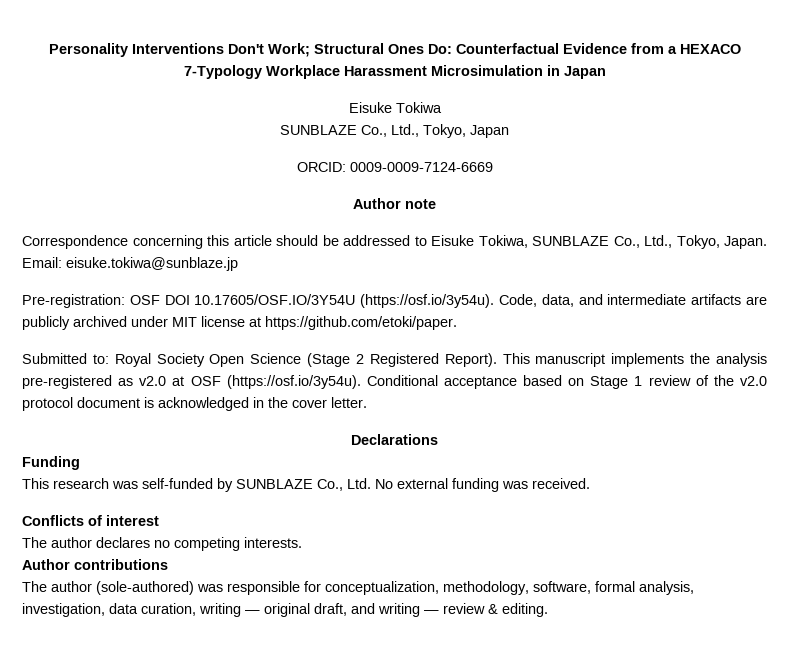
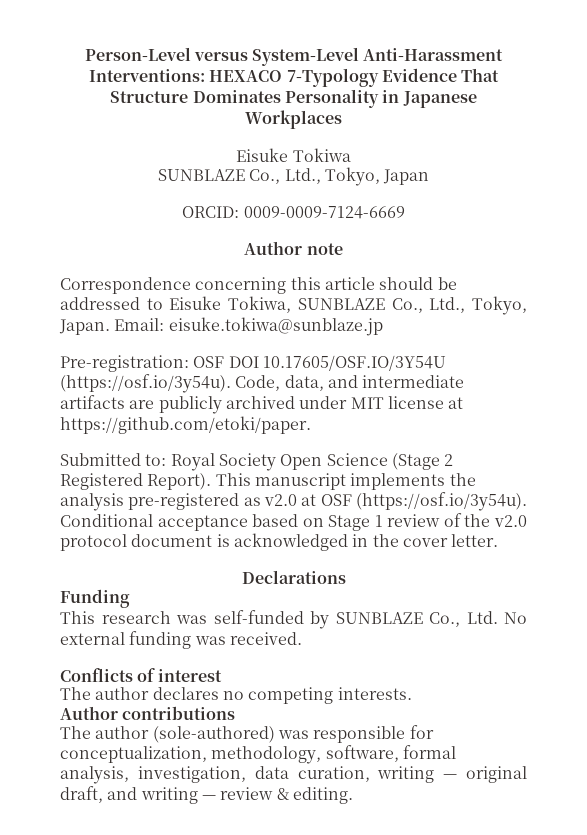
[48,43,741,57] [183,65,606,79] Personality Interventions Don't Work; Structural Ones Do: Counterfactual Evidence from a HEXACO 7-Typology Workplace Harassment Microsimulation in Japan -> [84,47,504,66] [88,68,500,87] [110,89,477,108] [245,110,342,129] Person-Level versus System-Level Anti-Harassment Interventions: HEXACO 7-Typology Evidence That Structure Dominates Personality in Japanese Workplaces

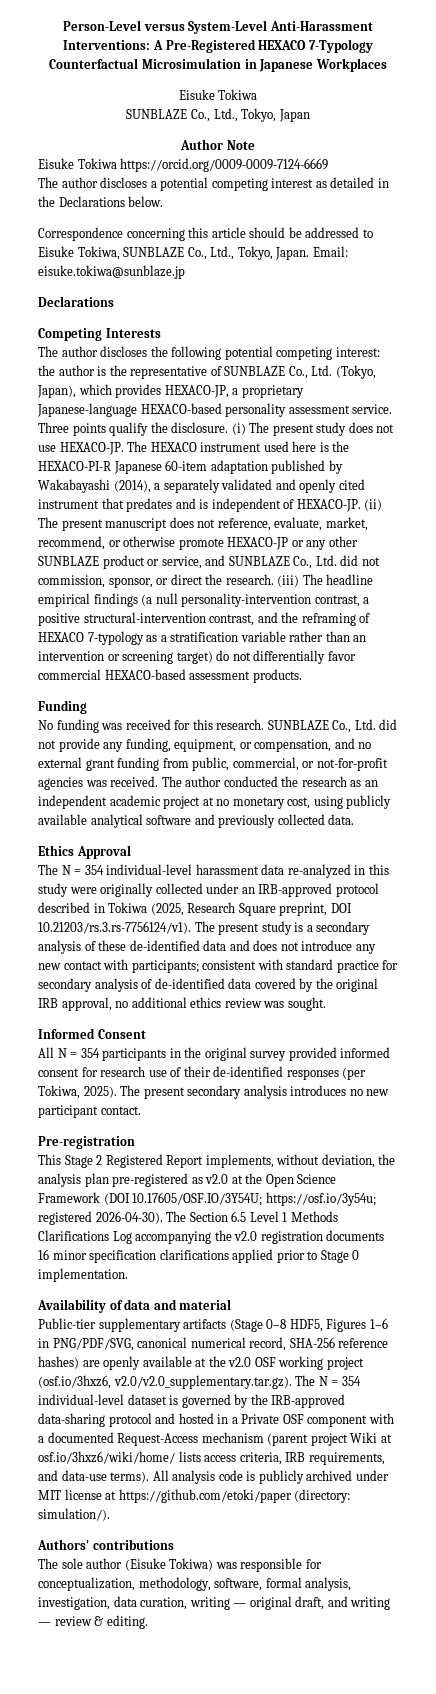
[209,68,500,87] [110,89,379,108] HEXACO 7-Typology Evidence That Structure Dominates Personality -> [152,39,373,53] [49,58,241,69] A Pre-Registered HEXACO 7-Typology Counterfactual Microsimulation
[182,206,405,219] [244,241,343,255] ORCID: 0009-0009-7124-6669 // Author note -> [180,139,255,150] [38,158,329,172] [38,177,389,191] [38,196,164,207] Author Note // Eisuke Tokiwa https://orcid.org/0009-0009-7124-6669 // The author discloses a potential competing interest as detailed in the Declarations below.
[60,355,446,372] [60,374,465,393] [60,395,155,409] Pre-registration: OSF DOI 10.17605/OSF.IO/3Y54U (https://osf.io/3y54u). Code, data, and intermediate artifacts are -> [38,296,114,307] [38,328,161,341] [38,346,380,360] [38,365,376,379] [37,384,304,398] [37,403,393,417] [38,422,395,436] [38,441,350,455] [38,460,343,474] [38,479,365,493] [38,498,383,512] [38,517,368,531] [38,536,358,550] [38,555,380,569] [38,574,374,588] [38,593,370,607] [38,612,371,626] [38,631,367,645] [38,650,356,664] [38,669,302,683] [38,700,87,714] [38,719,398,733] [38,738,372,752] [38,757,388,771] [38,776,378,790] [38,795,392,809] [38,814,355,828] [38,845,131,859] [38,864,389,878] [38,883,379,897] [38,902,352,916] [38,921,371,935] [38,940,376,954] [38,959,399,973] [38,978,379,992] [38,997,326,1011] [38,1028,146,1039] [38,1047,391,1061] [38,1066,367,1080] [38,1085,390,1099] [38,1105,141,1118] [38,1136,135,1149] [38,1154,396,1168] [38,1173,337,1187] [38,1192,376,1206] [38,1211,338,1225] [38,1230,385,1244] [38,1249,360,1263] [38,1268,128,1282] [37,1299,232,1313] [38,1318,388,1332] [38,1337,389,1351] [38,1356,364,1370] [38,1375,361,1389] [38,1394,346,1408] [38,1413,394,1427] [38,1432,392,1446] [38,1451,385,1465] [38,1470,256,1484] Declarations // Competing Interests // The author discloses the following potential competing interest: the author is the representative of SUNBLAZE Co., Ltd. (Tokyo, Japan), which provides HEXACO-JP, a proprietary Japanese-language HEXACO-based personality assessment service. Three points qualify the disclosure. (i) The present study does not use HEXACO-JP. The HEXACO instrument used here is the HEXACO-PI-R Japanese 60-item adaptation published by Wakabayashi (2014), a separately validated and openly cited instrument that predates and is independent of HEXACO-JP. (ii) The present manuscript does not reference, evaluate, market, recommend, or otherwise promote HEXACO-JP or any other SUNBLAZE product or service, and SUNBLAZE Co., Ltd. did not commission, sponsor, or direct the research. (iii) The headline empirical findings (a null personality-intervention contrast, a positive structural-intervention contrast, and the reframing of HEXACO 7-typology as a stratification variable rather than an intervention or screening target) do not differentially favor commercial HEXACO-based assessment products. // Funding // No funding was received for this research. SUNBLAZE Co., Ltd. did not provide any funding, equipment, or compensation, and no external grant funding from public, commercial, or not-for-profit agencies was received. The author conducted the research as an independent academic project at no monetary cost, using publicly available analytical software and previously collected data. // Ethics Approval // The N = 354 individual-level harassment data re-analyzed in this study were originally collected under an IRB-approved protocol described in Tokiwa (2025, Research Square preprint, DOI 10.21203/rs.3.rs-7756124/v1). The present study is a secondary analysis of these de-identified data and does not introduce any new contact with participants; consistent with standard practice for secondary analysis of de-identified data covered by the original IRB approval, no additional ethics review was sought. // Informed Consent // All N = 354 participants in the original survey provided informed consent for research use of their de-identified responses (per Tokiwa, 2025). The present secondary analysis introduces no new participant contact. // Pre-registration // This Stage 2 Registered Report implements, without deviation, the analysis plan pre-registered as v2.0 at the Open Science Framework (DOI 10.17605/OSF.IO/3Y54U; https://osf.io/3y54u; registered 2026-04-30). The Section 6.5 Level 1 Methods Clarifications Log accompanying the v2.0 registration documents 16 minor specification clarifications applied prior to Stage 0 implementation. // Availability of data and material // Public-tier supplementary artifacts (Stage 0–8 HDF5, Figures 1–6 in PNG/PDF/SVG, canonical numerical record, SHA-256 reference hashes) are openly available at the v2.0 OSF working project (osf.io/3hxz6, v2.0/v2.0_supplementary.tar.gz). The N = 354 individual-level dataset is governed by the IRB-approved data-sharing protocol and hosted in a Private OSF component with a documented Request-Access mechanism (parent project Wiki at osf.io/3hxz6/wiki/home/ lists access criteria, IRB requirements, and data-use terms). All analysis code is
[60,416,311,434] [60,453,454,471] [60,473,476,490] [60,492,527,511] [60,513,527,531] [60,533,499,551] [241,570,346,584] [60,589,130,608] [60,610,527,629] [60,631,302,649] [60,668,222,682] [60,687,412,704] [60,706,236,720] [60,726,275,743] https://github.com/etoki/paper. // Submitted to: Royal Society Open Science (Stage 2 Registered Report). This manuscript implements the analysis pre-registered as v2.0 at OSF (https://osf.io/3y54u). Conditional acceptance based on Stage 1 review of the v2.0 protocol document is acknowledged in the cover letter. // Declarations // Funding // This research was self-funded by SUNBLAZE Co., Ltd. No external funding was received. // Conflicts of interest // The author declares no competing interests. // Author contributions // The author (sole-authored) -> [118,1489,351,1503] [38,1508,110,1521] [37,1539,174,1550] [38,1558,214,1571] https://github.com/etoki/paper (directory: simulation/). // Authors' contributions // The sole author (Eisuke Tokiwa)

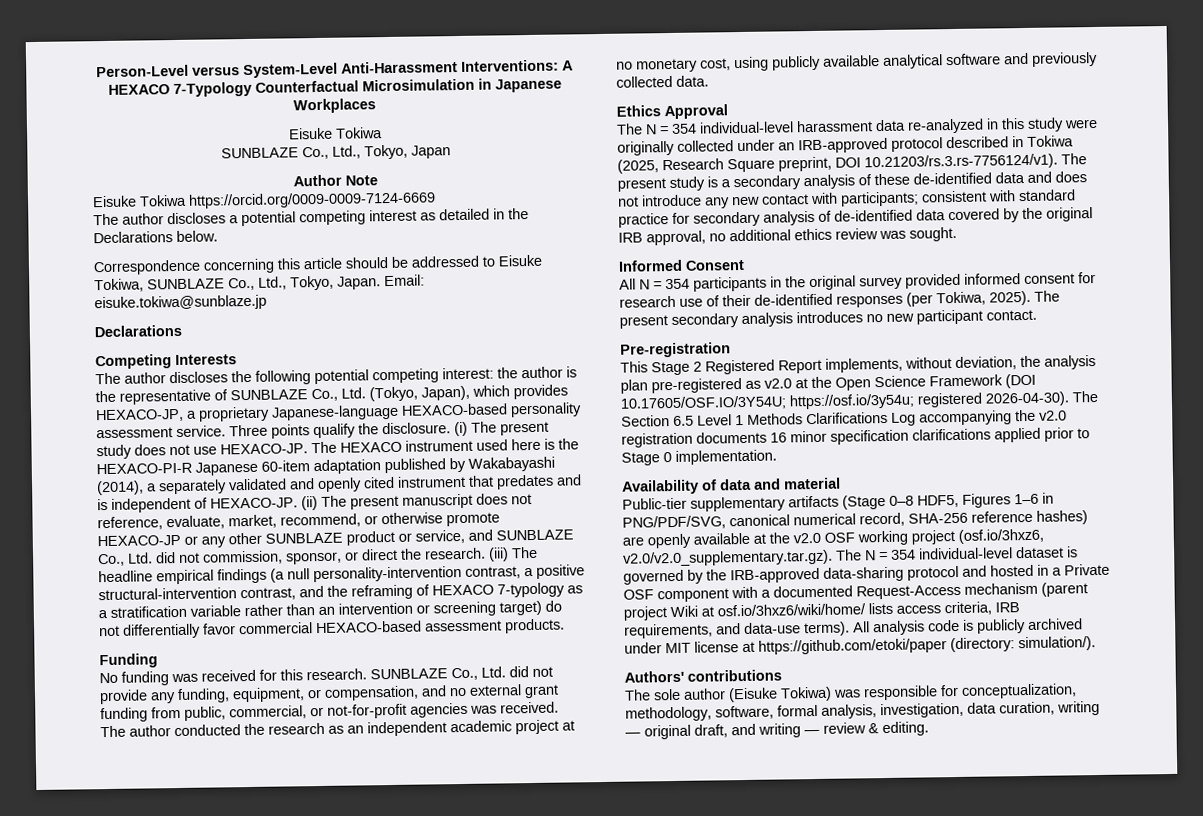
[165,39,256,53] Pre-Registered -> (574, 65) none

